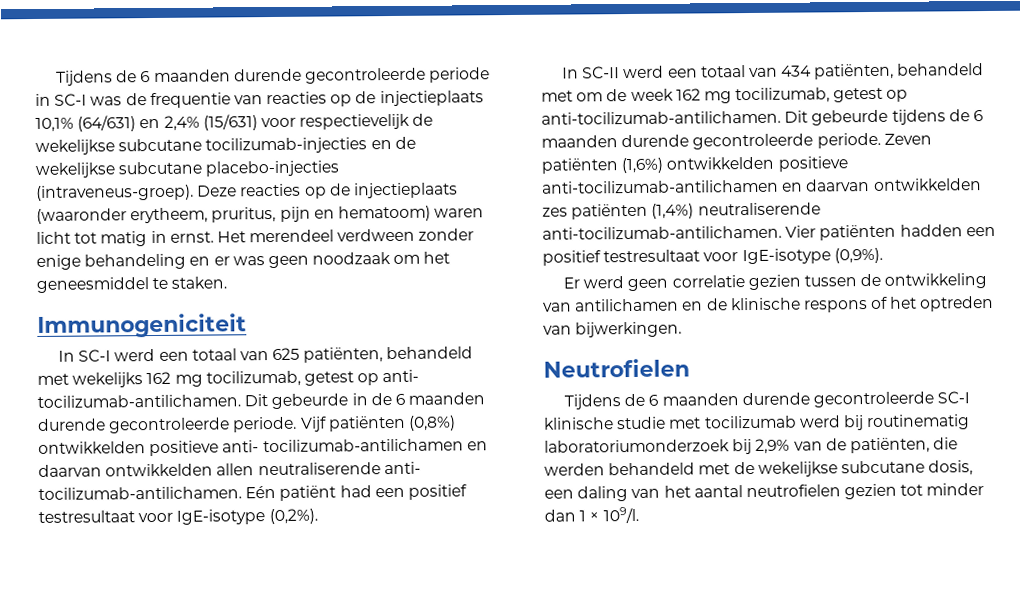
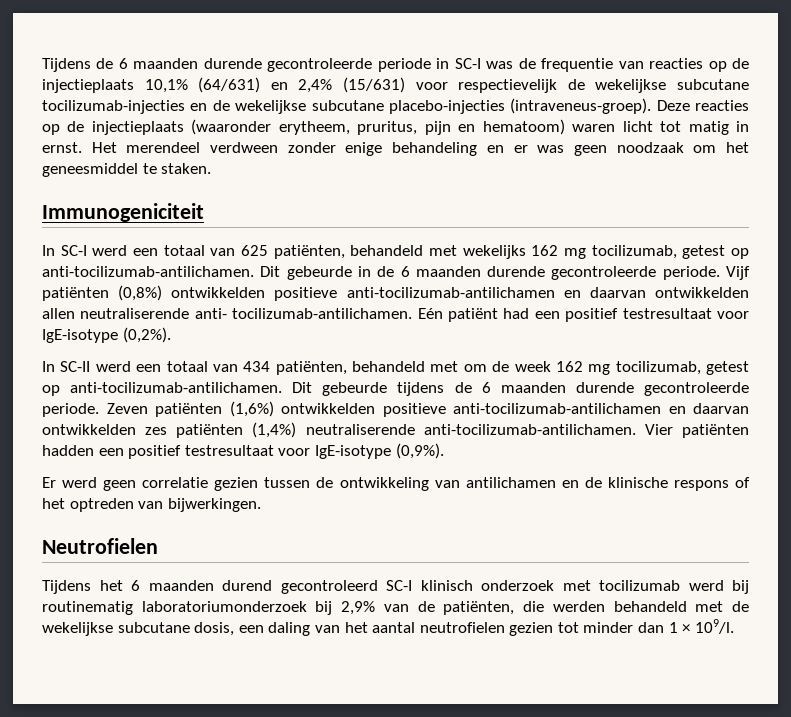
[382,369,420,383] [37,394,241,408] anti- tocilizumab-antilichamen. -> [42,266,254,277] anti-tocilizumab-antilichamen.
[222,438,464,453] anti- tocilizumab-antilichamen -> [346,287,555,298] anti-tocilizumab-antilichamen
[624,391,971,408] [544,416,667,430] de 6 maanden durende gecontroleerde SC-I klinische studie -> [99,580,554,594] het 6 maanden durend gecontroleerd SC-I klinisch onderzoek

